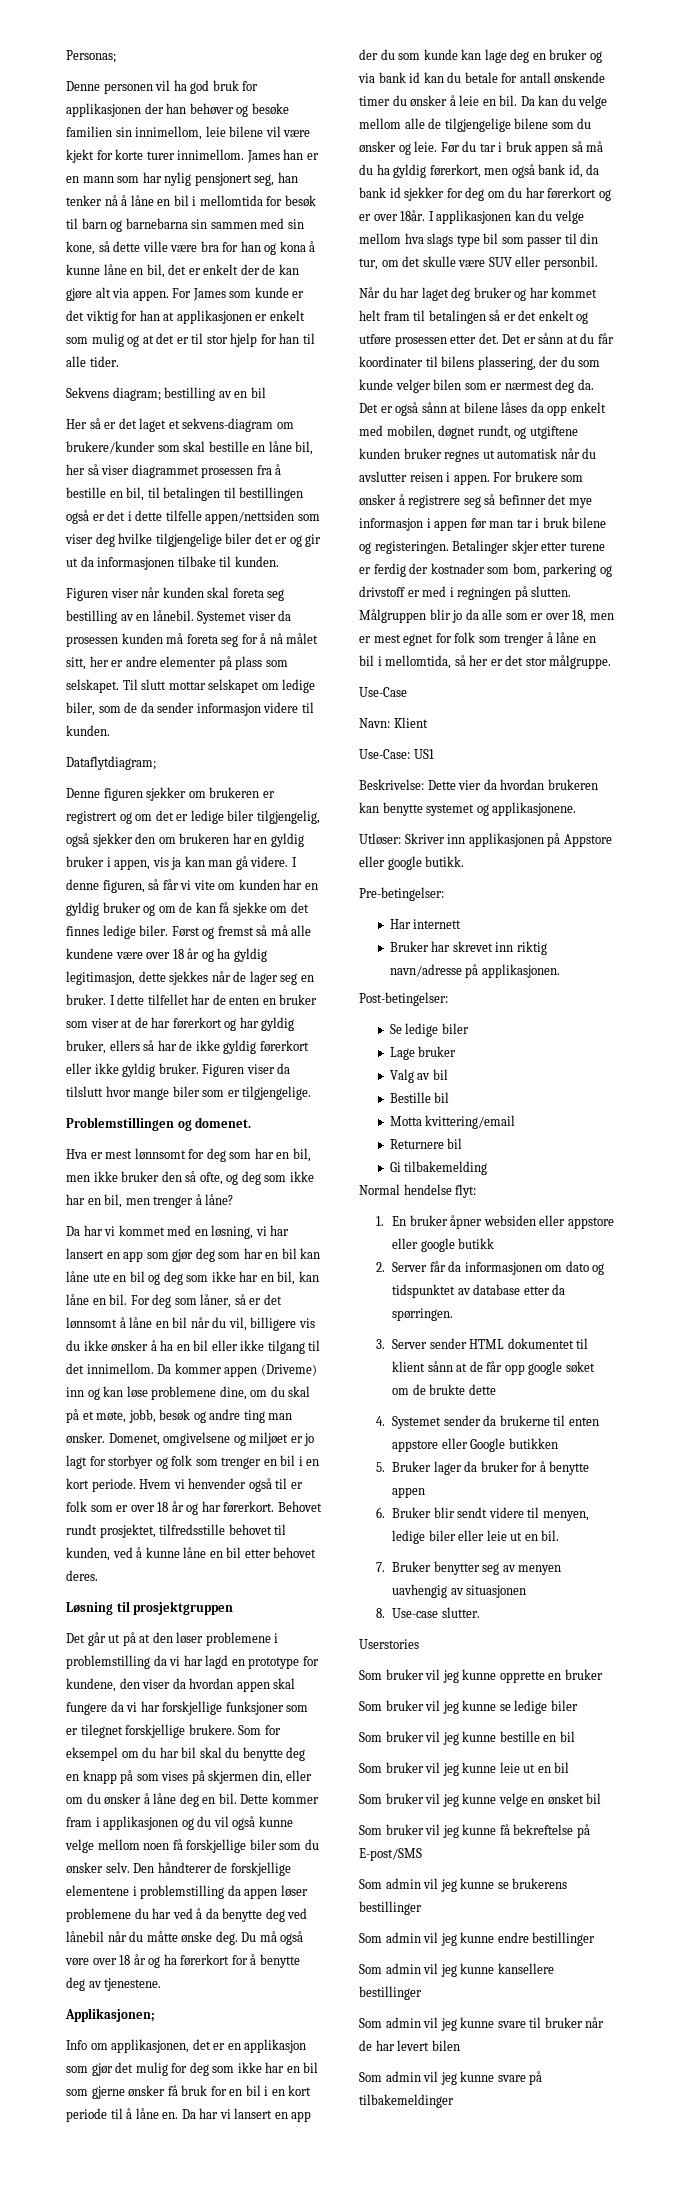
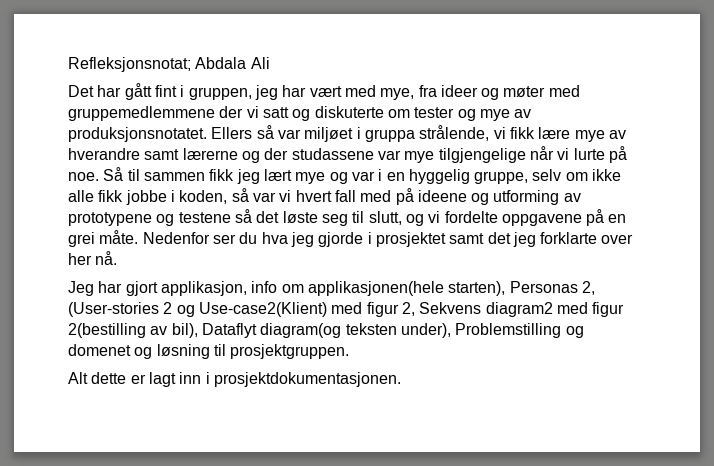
[66,50,116,63] [66,80,259,94] [66,103,289,117] [66,126,311,140] [66,149,319,163] [66,172,298,186] [66,195,316,207] [66,218,304,232] [66,241,316,255] [66,264,299,278] [66,287,305,301] [66,310,305,324] [66,333,315,347] [66,356,119,367] [66,387,266,401] [66,418,294,432] [66,441,314,455] [66,464,282,478] [66,487,304,501] [66,510,320,524] [65,533,322,547] [66,556,279,570] [66,587,285,601] [66,610,292,624] [66,633,319,647] [66,656,288,670] [66,679,316,693] [66,702,314,716] [66,725,110,736] [66,756,156,770] [66,787,275,801] [66,810,320,824] [66,833,304,847] [66,856,297,870] [66,879,318,893] [66,902,309,916] [66,925,312,939] [66,948,267,962] [66,971,314,985] [66,994,318,1005] [66,1017,295,1031] [66,1040,309,1054] [66,1063,291,1077] [66,1086,312,1100] [66,1117,252,1131] [66,1148,311,1162] [66,1171,314,1185] [66,1194,234,1208] [66,1225,290,1239] [66,1248,321,1262] [66,1271,319,1285] [66,1294,282,1308] [66,1317,315,1331] [66,1340,321,1354] [66,1363,317,1377] [66,1386,311,1400] [66,1409,293,1423] [66,1432,315,1446] [66,1455,320,1469] [66,1478,303,1492] [66,1501,322,1515] [66,1524,287,1538] [66,1547,317,1561] [66,1570,98,1581] [66,1601,234,1615] [66,1632,279,1646] [66,1655,319,1669] [66,1678,296,1692] [66,1701,309,1715] [66,1724,281,1738] [66,1747,306,1761] [66,1770,313,1784] [66,1793,319,1807] [66,1816,293,1830] [65,1839,319,1853] [66,1862,291,1876] [66,1885,308,1899] [66,1908,308,1922] [66,1931,304,1945] [65,1954,300,1968] [66,1977,162,1991] [65,2008,155,2022] [66,2039,307,2053] [66,2062,319,2076] [66,2085,312,2099] [66,2108,312,2122] [359,49,602,63] [358,72,606,84] [359,95,608,109] [359,118,592,132] [359,141,604,155] [359,164,600,178] [359,187,611,201] [359,210,584,224] [359,233,599,247] [359,256,598,270] [359,287,598,301] [359,310,589,324] [359,333,614,347] [359,356,601,370] [359,379,594,393] [359,402,606,416] [359,425,578,439] [359,448,597,462] [359,471,584,485] [359,494,592,508] [359,517,607,531] [359,540,605,554] [359,563,612,577] [359,586,572,600] [359,609,614,623] [359,632,596,646] [359,655,612,669] [359,687,407,697] [359,717,428,728] [359,749,434,759] [359,779,598,790] [359,802,577,816] [359,833,612,847] [359,856,465,870] [359,887,444,901] [389,919,462,929] [389,941,547,955] [389,964,560,978] [359,992,448,1006] [389,1023,469,1037] [389,1046,457,1060] [389,1069,448,1083] [389,1092,450,1103] [389,1115,516,1129] [389,1138,463,1149] [389,1161,488,1175] [359,1184,477,1198] [375,1215,614,1229] [392,1238,495,1252] [375,1261,605,1275] [392,1284,566,1298] [392,1308,454,1321] [375,1338,589,1349] [392,1361,595,1375] [392,1384,496,1395] [375,1415,599,1429] [392,1438,558,1452] [375,1461,590,1475] [392,1487,426,1498] [375,1507,589,1521] [392,1530,560,1544] [375,1561,562,1575] [392,1584,527,1598] [375,1607,480,1618] [359,1639,419,1649] [359,1669,603,1683] [359,1700,578,1714] [359,1731,575,1745] [359,1762,570,1776] [359,1793,602,1807] [359,1824,590,1838] [359,1848,422,1861] [359,1878,568,1892] [359,1901,422,1915] [359,1932,596,1946] [359,1963,554,1977] [359,1986,422,2000] [359,2017,605,2031] [359,2040,460,2051] [359,2071,543,2085] [359,2094,454,2108] Personas; // Denne personen vil ha god bruk for applikasjonen der han behøver og besøke familien sin innimellom, leie bilene vil være kjekt for korte turer innimellom. James han er en mann som har nylig pensjonert seg, han tenker nå å låne en bil i mellomtida for besøk til barn og barnebarna sin sammen med sin kone, så dette ville være bra for han og kona å kunne låne en bil, det er enkelt der de kan gjøre alt via appen. For James som kunde er det viktig for han at applikasjonen er enkelt som mulig og at det er til stor hjelp for han til alle tider. // Sekvens diagram; bestilling av en bil // Her så er det laget et sekvens-diagram om brukere/kunder som skal bestille en låne bil, her så viser diagrammet prosessen fra å bestille en bil, til betalingen til bestillingen også er det i dette tilfelle appen/nettsiden som viser deg hvilke tilgjengelige biler det er og gir ut da informasjonen tilbake til kunden. // Figuren viser når kunden skal foreta seg bestilling av en lånebil. Systemet viser da prosessen kunden må foreta seg for å nå målet sitt, her er andre elementer på plass som selskapet. Til slutt mottar selskapet om ledige biler, som de da sender informasjon videre til kunden. // Dataflytdiagram; // Denne figuren sjekker om brukeren er registrert og om det er ledige biler tilgjengelig, også sjekker den om brukeren har en gyldig bruker i appen, vis ja kan man gå videre. I denne figuren, så får vi vite om kunden har en gyldig bruker og om de kan få sjekke om det finnes ledige biler. Først og fremst så må alle kundene være over 18 år og ha gyldig legitimasjon, dette sjekkes når de lager seg en bruker. I dette tilfellet har de enten en bruker som viser at de har førerkort og har gyldig bruker, ellers så har de ikke gyldig førerkort eller ikke gyldig bruker. Figuren viser da tilslutt hvor mange biler som er tilgjengelige. // Problemstillingen og domenet. // Hva er mest lønnsomt for deg som har en bil, men ikke bruker den så ofte, og deg som ikke har en bil, men trenger å låne? // Da har vi kommet med en løsning, vi har lansert en app som gjør deg som har en bil kan låne ute en bil og deg som ikke har en bil, kan låne en bil. For deg som låner, så er det lønnsomt å låne en bil når du vil, billigere vis du ikke ønsker å ha en bil eller ikke tilgang til det innimellom. Da kommer appen (Driveme) inn og kan løse problemene dine, om du skal på et møte, jobb, besøk og andre ting man ønsker. Domenet, omgivelsene og miljøet er jo lagt for storbyer og folk som trenger en bil i en kort periode. Hvem vi henvender også til er folk som er over 18 år og har førerkort. Behovet rundt prosjektet, tilfredsstille behovet til kunden, ved å kunne låne en bil etter behovet deres. // Løsning til prosjektgruppen // Det går ut på at den løser problemene i problemstilling da vi har lagd en prototype for kundene, den viser da hvordan appen skal fungere da vi har forskjellige funksjoner som er tilegnet forskjellige brukere. Som for eksempel om du har bil skal du benytte deg en knapp på som vises på skjermen din, eller om du ønsker å låne deg en bil. Dette kommer fram i applikasjonen og du vil også kunne velge mellom noen få forskjellige biler som du ønsker selv. Den håndterer de forskjellige elementene i problemstilling da appen løser problemene du har ved å da benytte deg ved lånebil når du måtte ønske deg. Du må også vøre over 18 år og ha førerkort for å benytte deg av tjenestene. // Applikasjonen; // Info om applikasjonen, det er en applikasjon som gjør det mulig for deg som ikke har en bil som gjerne ønsker få bruk for en bil i en kort periode til å låne en. Da har vi lansert en app der du som kunde kan lage deg en bruker og via bank id kan du betale for antall ønskende timer du ønsker å leie en bil. Da kan du velge mellom alle de tilgjengelige bilene som du ønsker og leie. Før du tar i bruk appen så må du ha gyldig førerkort, men også bank id, da bank id sjekker for deg om du har førerkort og er over 18år. I applikasjonen kan du velge mellom hva slags type bil som passer til din tur, om det skulle være SUV eller personbil. // Når du har laget deg bruker og har kommet helt fram til betalingen så er det enkelt og utføre prosessen etter det. Det er sånn at du får koordinater til bilens plassering, der du som kunde velger bilen som er nærmest deg da. Det er også sånn at bilene låses da opp enkelt med mobilen, døgnet rundt, og utgiftene kunden bruker regnes ut automatisk når du avslutter reisen i appen. For brukere som ønsker å registrere seg så befinner det mye informasjon i appen før man tar i bruk bilene og registeringen. Betalinger skjer etter turene er ferdig der kostnader som bom, parkering og drivstoff er med i regningen på slutten. Målgruppen blir jo da alle som er over 18, men er mest egnet for folk som trenger å låne en bil i mellomtida, så her er det stor målgruppe. // Use-Case // Navn: Klient // Use-Case: US1 // Beskrivelse: Dette vier da hvordan brukeren kan benytte systemet og applikasjonene. // Utløser: Skriver inn applikasjonen på Appstore eller google butikk. // Pre-betingelser: // Har internett // Bruker har skrevet inn riktig navn/adresse på applikasjonen. // Post-betingelser: // Se ledige biler // Lage bruker // Valg av bil // Bestille bil // Motta kvittering/email // Returnere bil // Gi tilbakemelding // Normal hendelse flyt: // 1. En bruker åpner websiden eller appstore eller google butikk // 2. Server får da informasjonen om dato og tidspunktet av database etter da spørringen. // 3. Server sender HTML dokumentet til klient sånn at de får opp google søket om de brukte dette // 4. Systemet sender da brukerne til enten appstore eller Google butikken // 5. Bruker lager da bruker for å benytte appen // 6. Bruker blir sendt videre til menyen, ledige biler eller leie ut en bil. // 7. Bruker benytter seg av menyen uavhengig av situasjonen // 8. Use-case slutter. // Userstories // Som bruker vil jeg kunne opprette en bruker // Som bruker vil jeg kunne se ledige biler // Som bruker vil jeg kunne bestille en bil // Som bruker vil jeg kunne leie ut en bil // Som bruker vil jeg kunne velge en ønsket bil // Som bruker vil jeg kunne få bekreftelse på E-post/SMS // Som admin vil jeg kunne se brukerens bestillinger // Som admin vil jeg kunne endre bestillinger // Som admin vil jeg kunne kansellere bestillinger // Som admin vil jeg kunne svare til bruker når de har levert bilen // Som admin vil jeg kunne svare på tilbakemeldinger -> [68,57,270,72] [68,83,580,100] [68,106,532,121] [68,125,626,142] [68,146,627,163] [68,167,622,184] [68,188,581,205] [68,209,627,226] [68,230,634,247] [68,251,118,265] [68,281,595,296] [68,302,625,317] [68,323,584,338] [68,344,350,359] [68,372,401,387] Refleksjonsnotat; Abdala Ali // Det har gått fint i gruppen, jeg har vært med mye, fra ideer og møter med gruppemedlemmene der vi satt og diskuterte om tester og mye av produksjonsnotatet. Ellers så var miljøet i gruppa strålende, vi fikk lære mye av hverandre samt lærerne og der studassene var mye tilgjengelige når vi lurte på noe. Så til sammen fikk jeg lært mye og var i en hyggelig gruppe, selv om ikke alle fikk jobbe i koden, så var vi hvert fall med på ideene og utforming av prototypene og testene så det løste seg til slutt, og vi fordelte oppgavene på en grei måte. Nedenfor ser du hva jeg gjorde i prosjektet samt det jeg forklarte over her nå. // Jeg har gjort applikasjon, info om applikasjonen(hele starten), Personas 2, (User-stories 2 og Use-case2(Klient) med figur 2, Sekvens diagram2 med figur 2(bestilling av bil), Dataflyt diagram(og teksten under), Problemstilling og domenet og løsning til prosjektgruppen. // Alt dette er lagt inn i prosjektdokumentasjonen.

